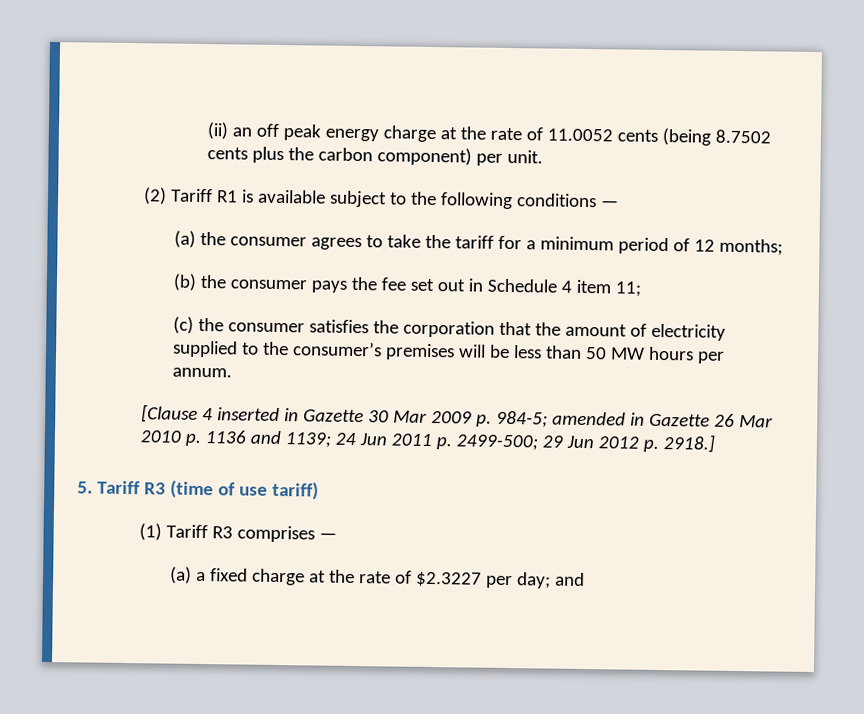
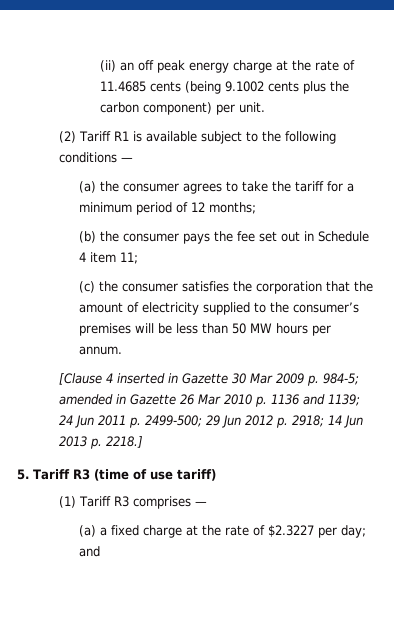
[546,128,613,142] 11.0052 -> [100,81,147,92] 11.4685
[714,129,771,144] 8.7502 -> [225,81,265,92] 9.1002
[662,434,716,453] 2918.] -> [291,415,363,428] [58,436,143,449] 2918; 14 Jun 2013 p. 2218.]

